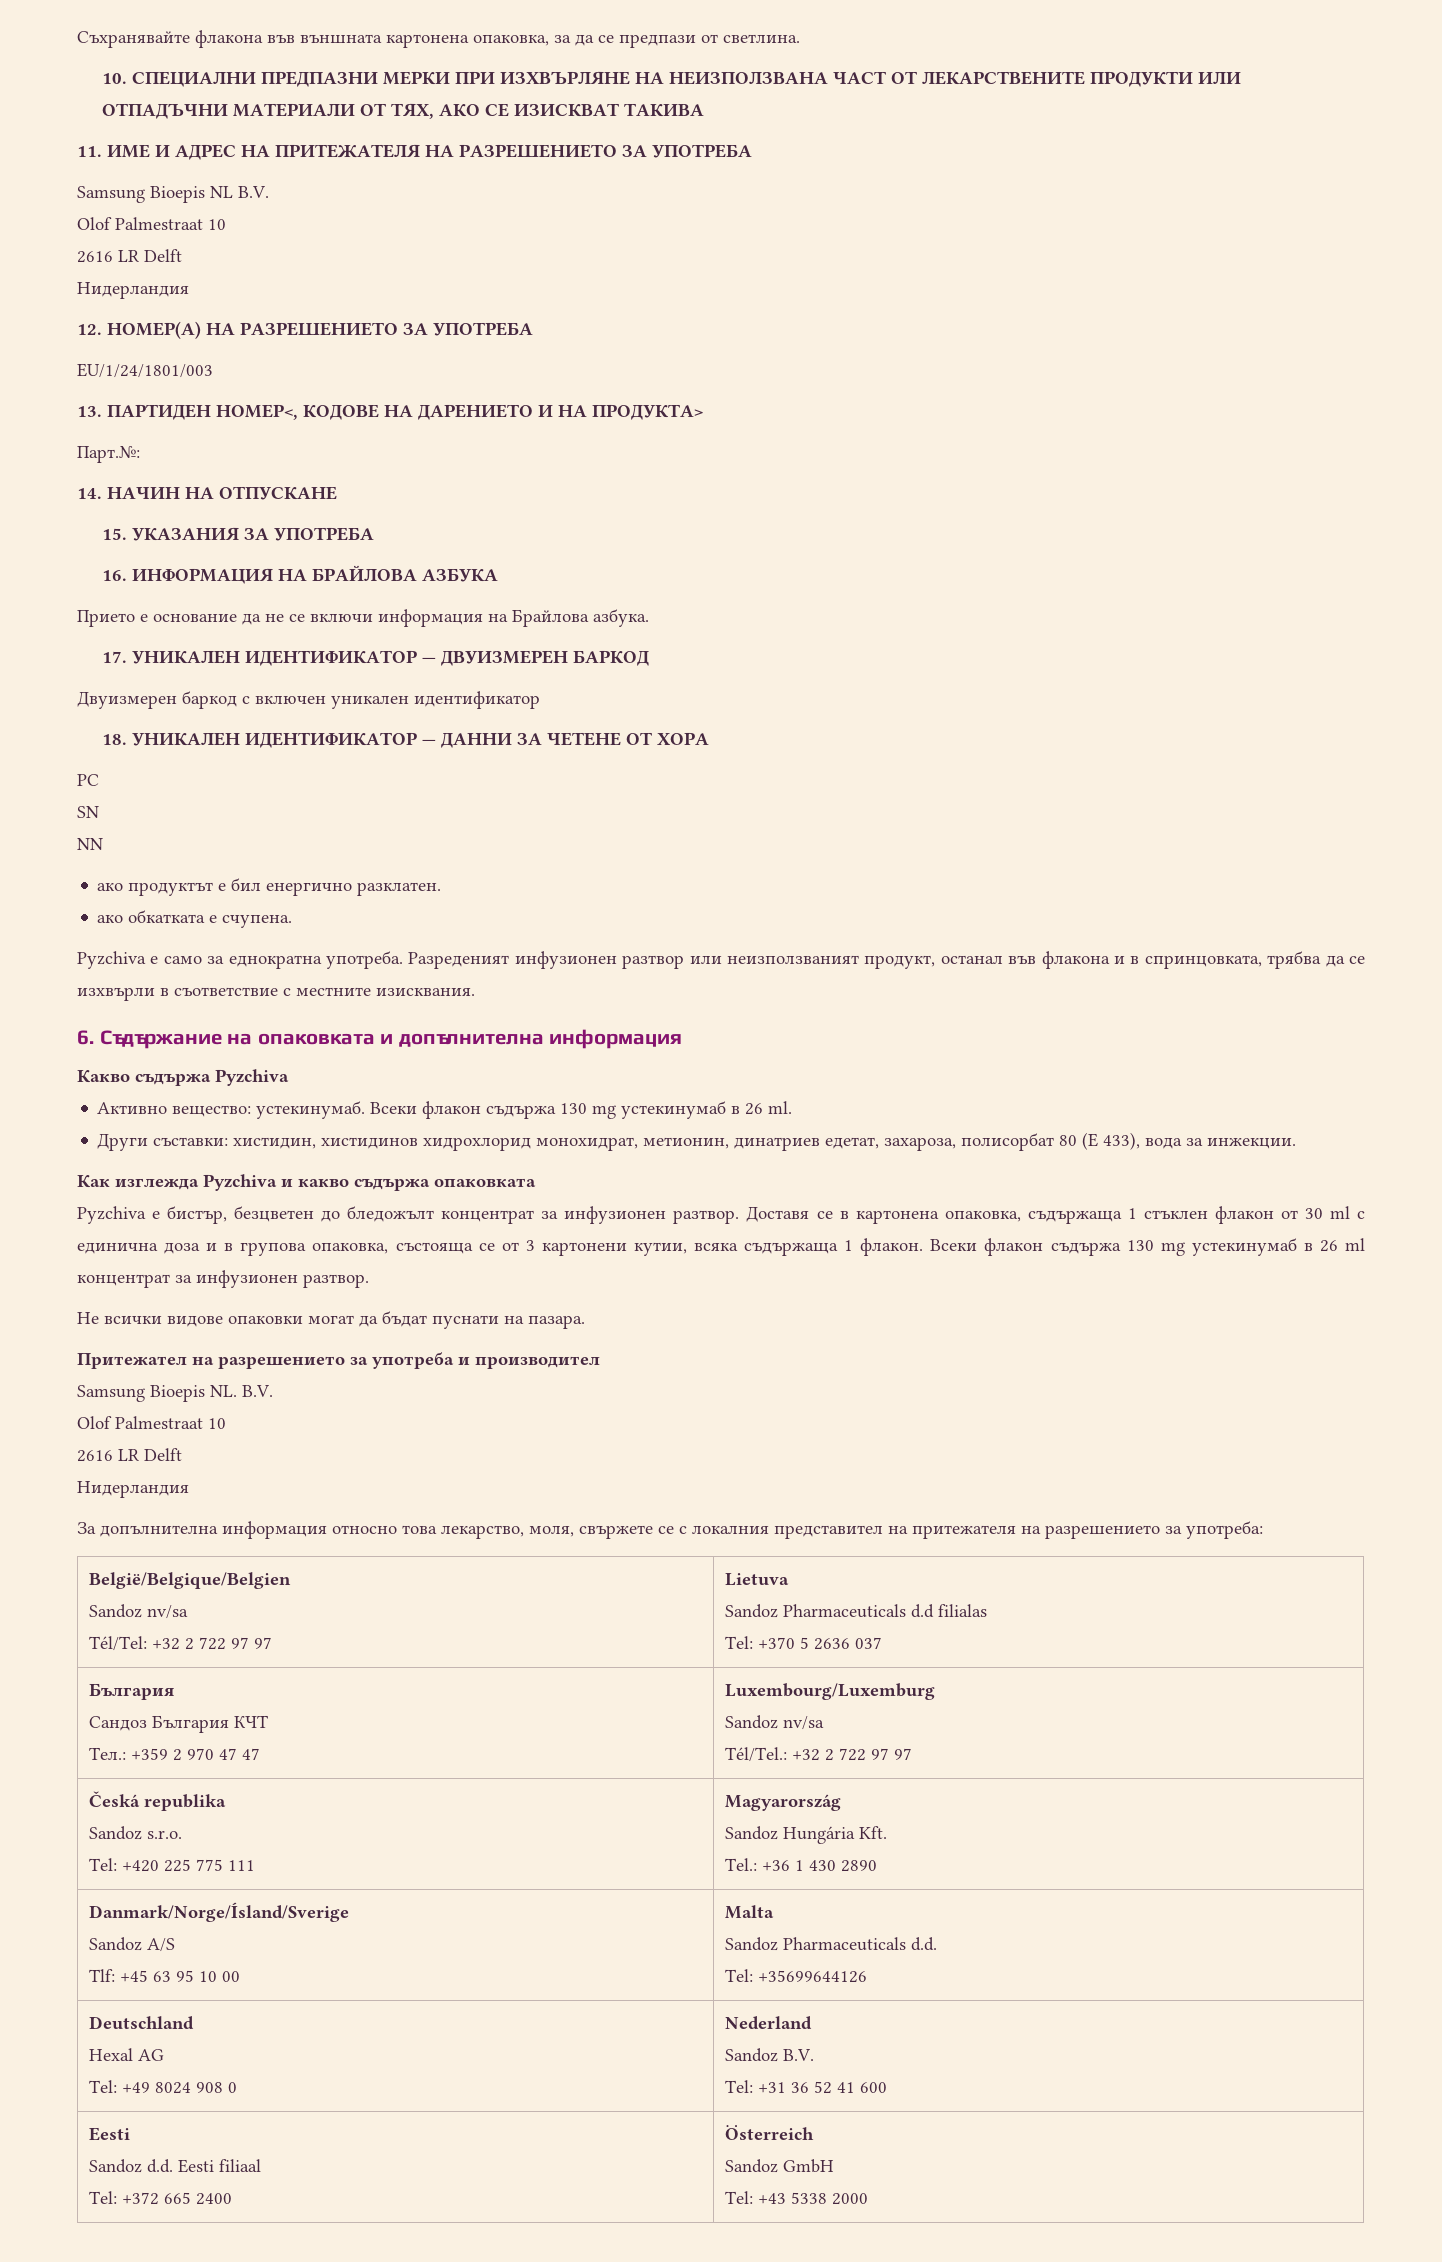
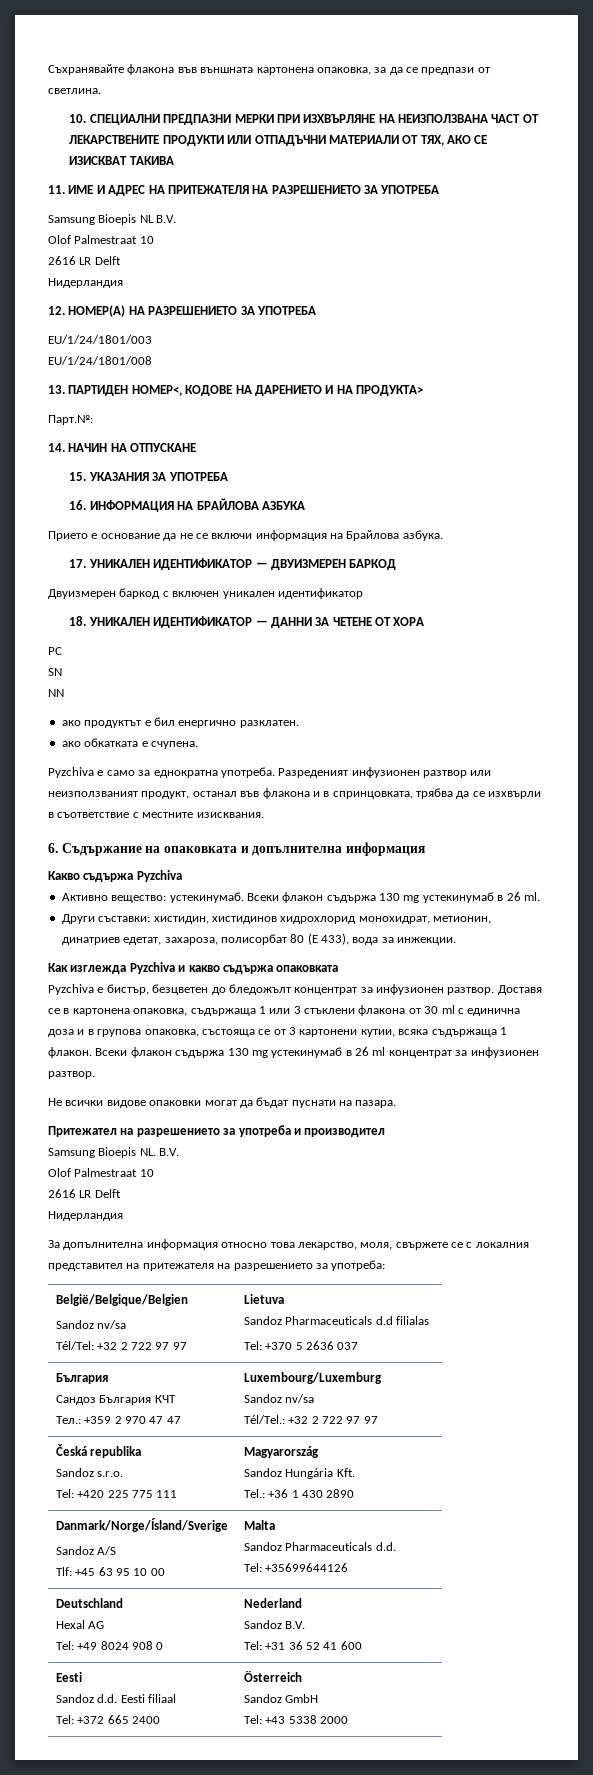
(213, 370) none -> [48,356,152,365] // EU/1/24/1801/008
[1143,1206,1274,1224] стъклен флакон -> [269,1005,406,1016] или 3 стъклени флакона

